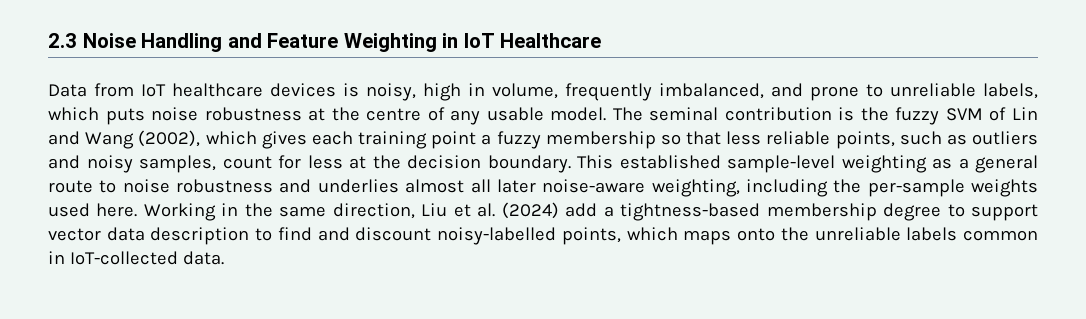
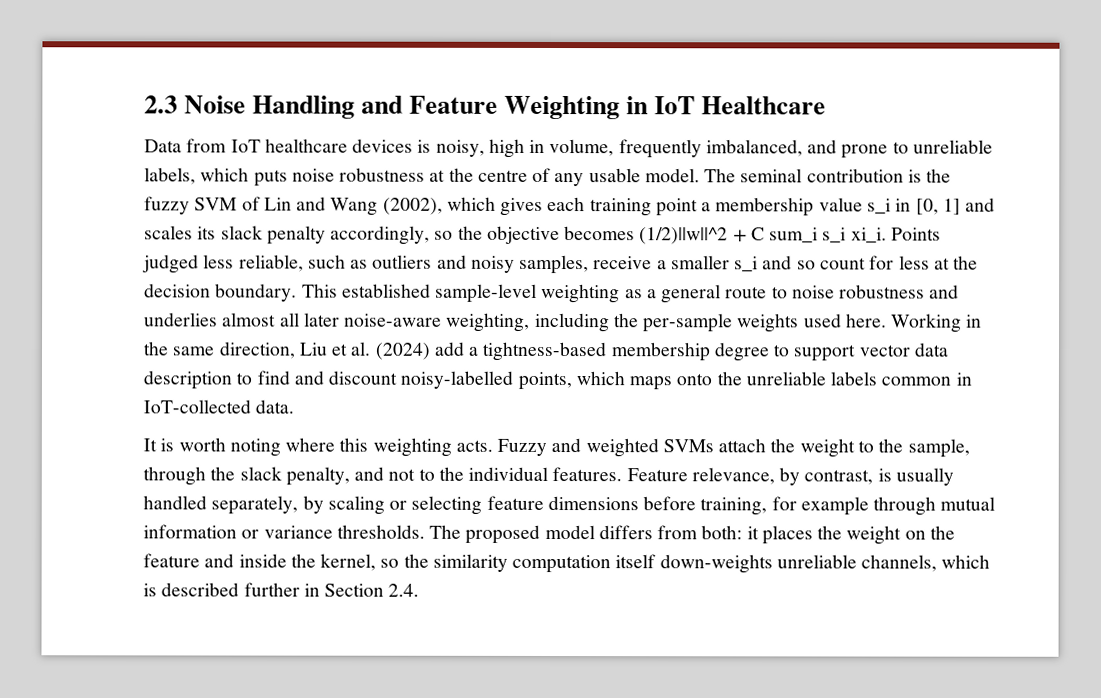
[496,131,895,149] fuzzy membership so that less reliable points, -> [715,197,996,217] [144,225,941,245] [142,254,304,274] membership value s_i in [0, 1] and scales its slack penalty accordingly, so the objective becomes (1/2)||w||^2 + C sum_i s_i xi_i. Points judged less reliable,
(216, 164) none -> [593,255,816,272] receive a smaller s_i and so
(224, 258) none -> [143,437,970,458] [143,466,954,486] [143,495,996,516] [143,524,955,545] [143,553,991,574] [143,582,420,597] // It is worth noting where this weighting acts. Fuzzy and weighted SVMs attach the weight to the sample, through the slack penalty, and not to the individual features. Feature relevance, by contrast, is usually handled separately, by scaling or selecting feature dimensions before training, for example through mutual information or variance thresholds. The proposed model differs from both: it places the weight on the feature and inside the kernel, so the similarity computation itself down-weights unreliable channels, which is described further in Section 2.4.

